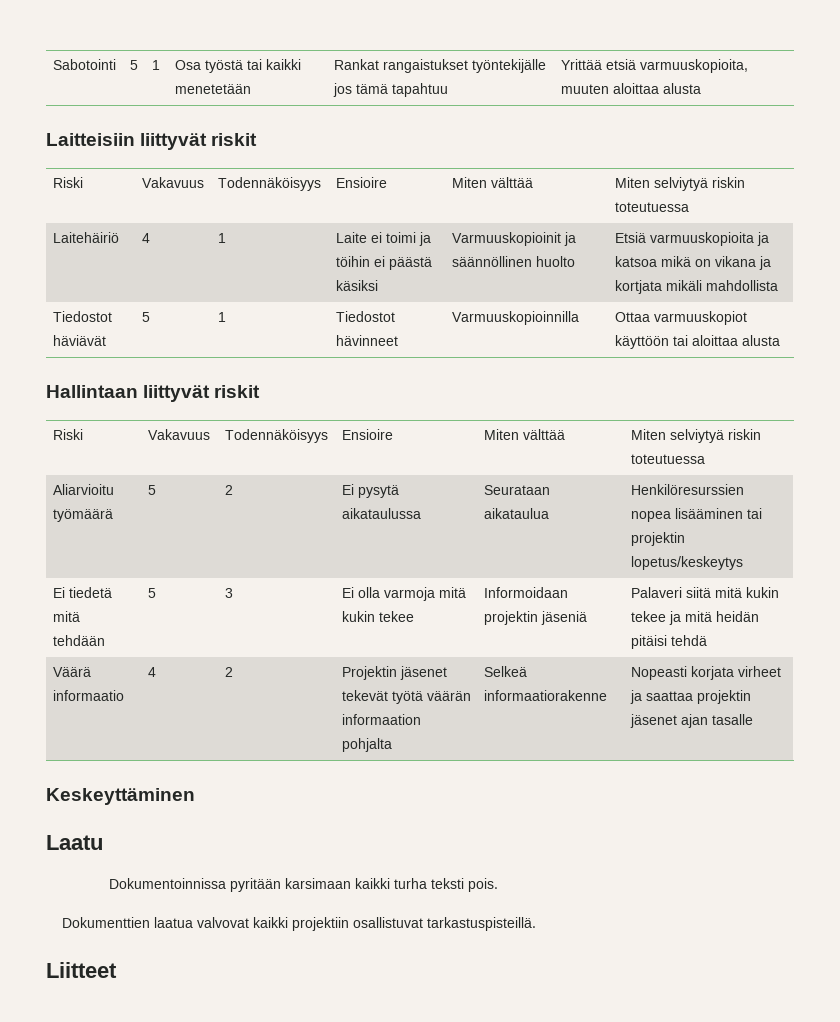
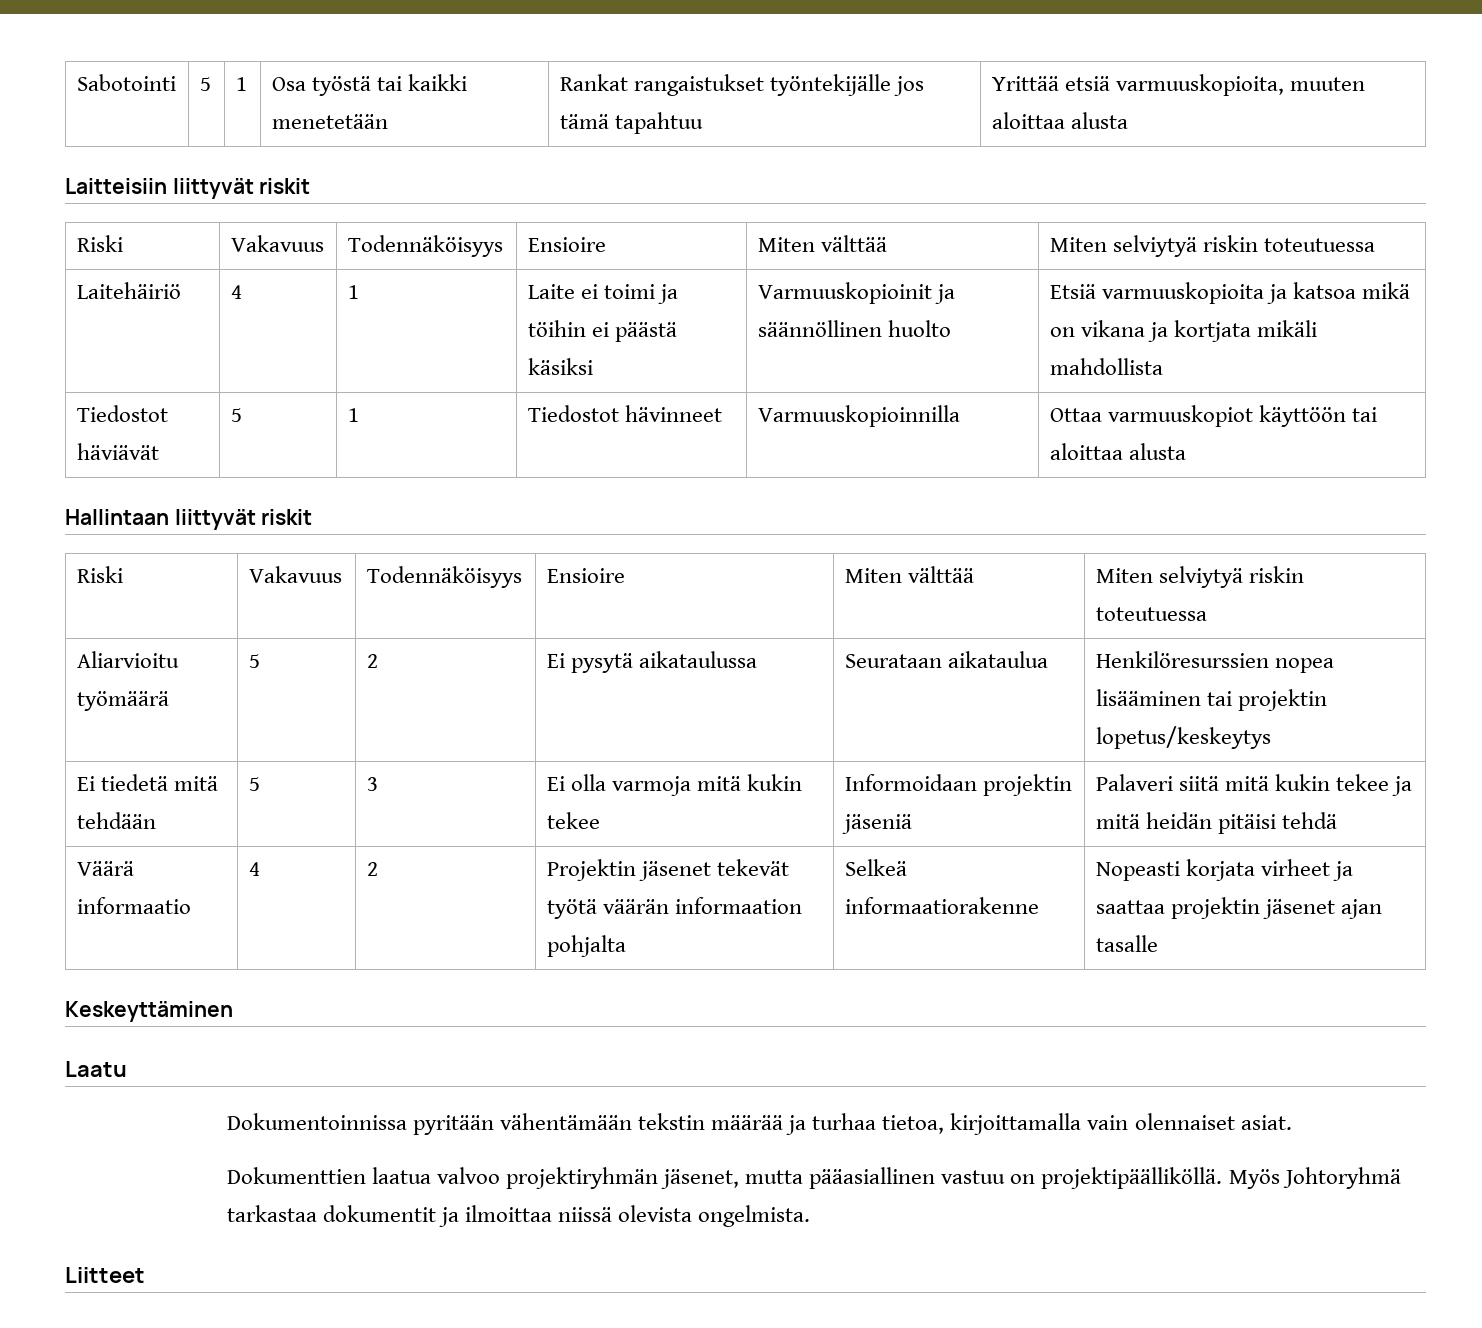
[285,878,499,892] [61,917,536,931] karsimaan kaikki turha teksti pois. // Dokumenttien laatua valvovat kaikki projektiin osallistuvat tarkastuspisteillä. -> [499,1113,1292,1135] [226,1167,1401,1189] [226,1205,811,1227] vähentämään tekstin määrää ja turhaa tietoa, kirjoittamalla vain olennaiset asiat. // Dokumenttien laatua valvoo projektiryhmän jäsenet, mutta pääasiallinen vastuu on projektipäälliköllä. Myös Johtoryhmä tarkastaa dokumentit ja ilmoittaa niissä olevista ongelmista.

